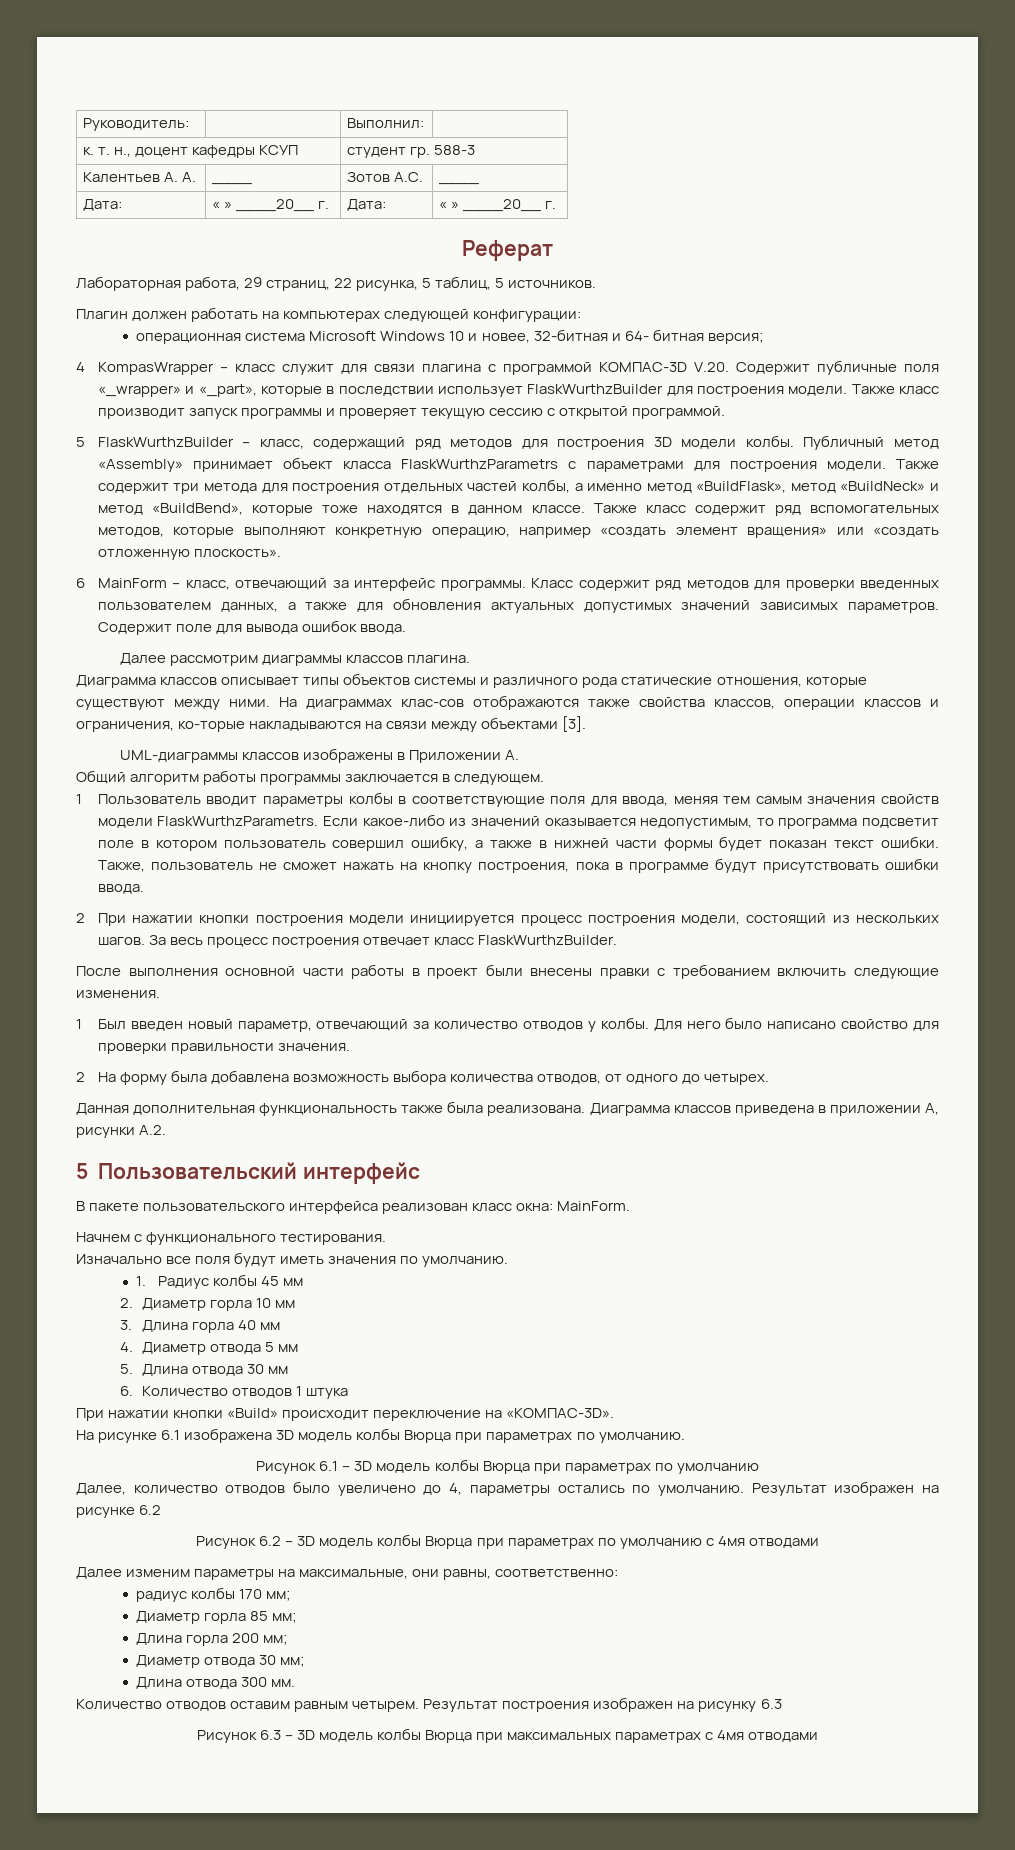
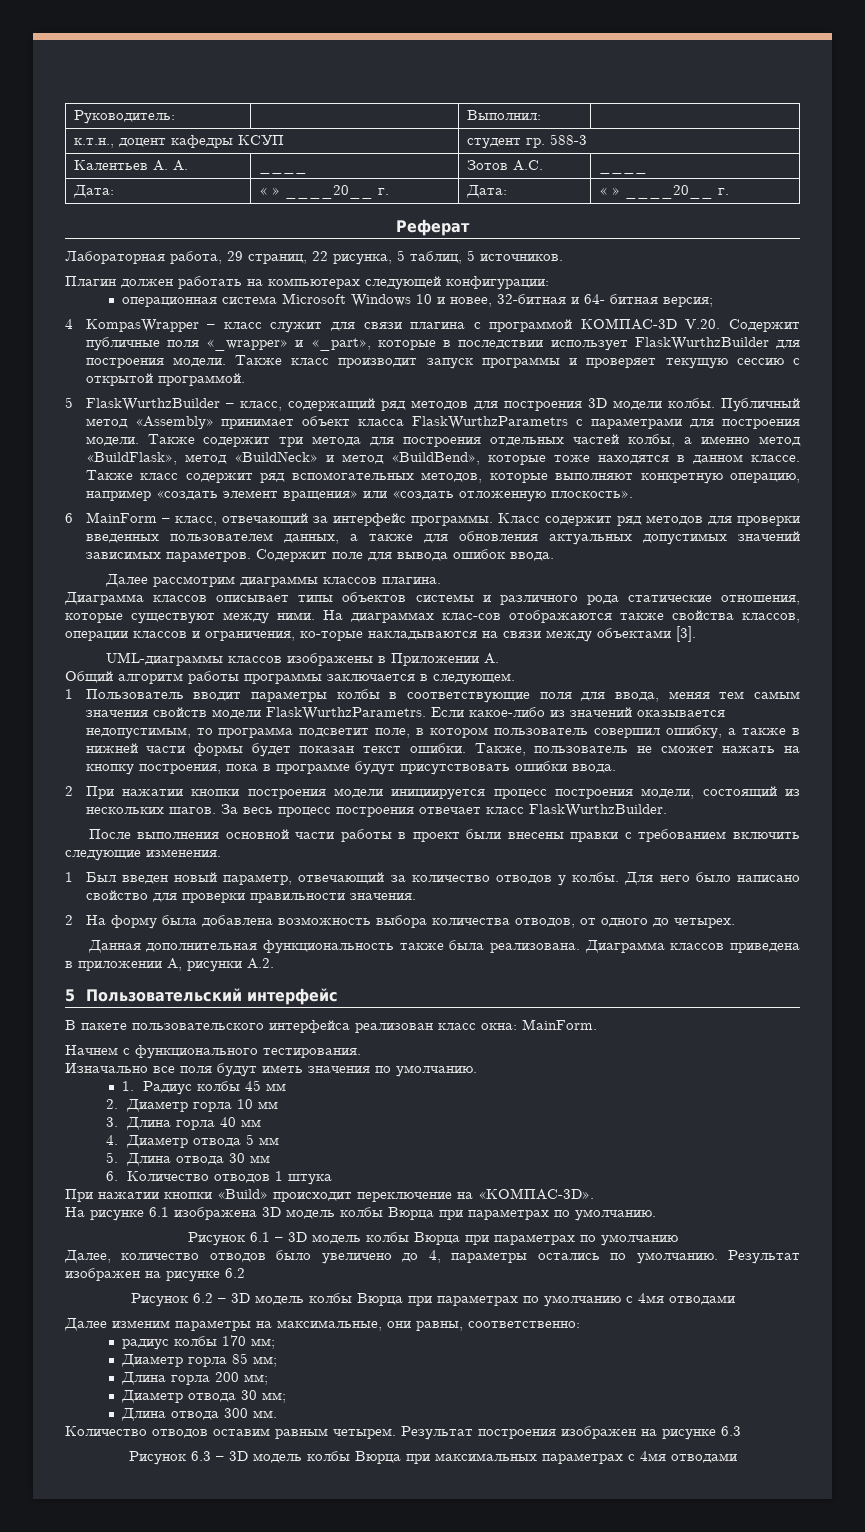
[82,147,131,157] к. т. н., -> [73,138,114,148] к.т.н.,
[97,840,134,849] поле -> [375,728,411,738] поле,
[698,1701,757,1712] рисунку -> [662,1429,716,1440] рисунке

